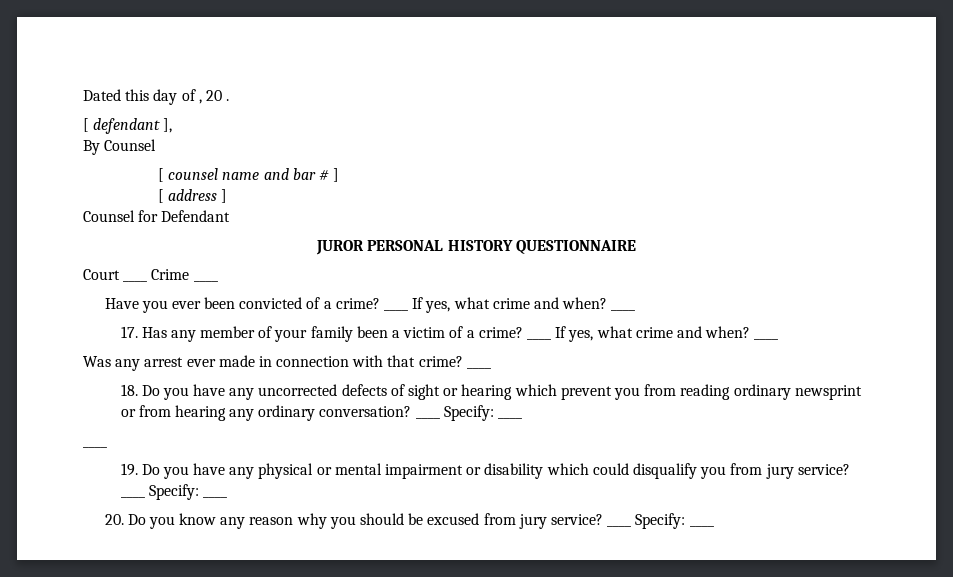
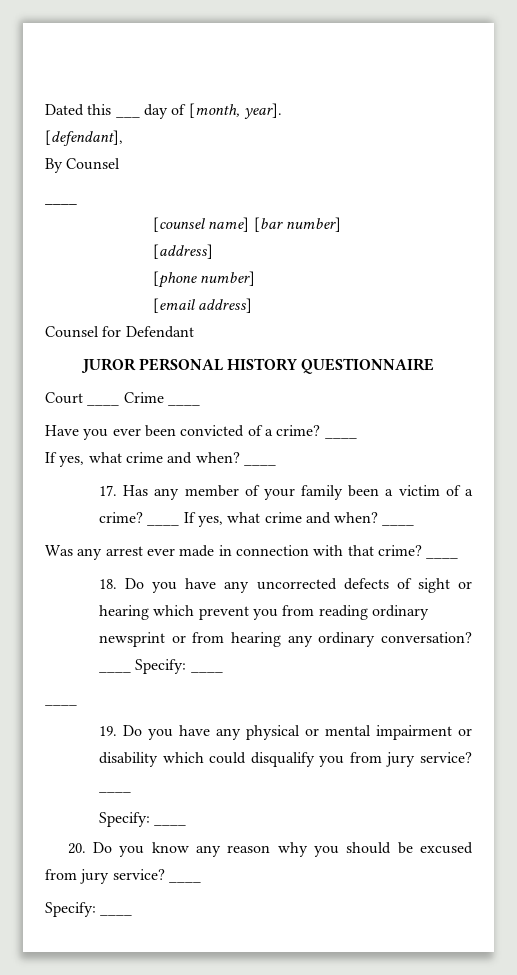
(150, 95) none -> [115,115,140,118] ___
[198,90,230,104] [83,118,173,134] [83,139,157,155] [158,168,340,182] [158,189,228,203] , 20 . // [ defendant ], // By Counsel // [ counsel name and bar # ] // [ address ] -> [188,103,282,119] [45,130,123,146] [45,158,121,173] [45,202,77,205] [152,217,341,232] [152,244,213,259] [152,271,256,288] [152,298,253,313] [month, year]. // [defendant], // By Counsel // ____ // [counsel name] [bar number] // [address] // [phone number] // [email address]
(409, 310) none -> (357, 437) //
(145, 497) none -> (131, 791) //
(632, 526) none -> (201, 881) //

